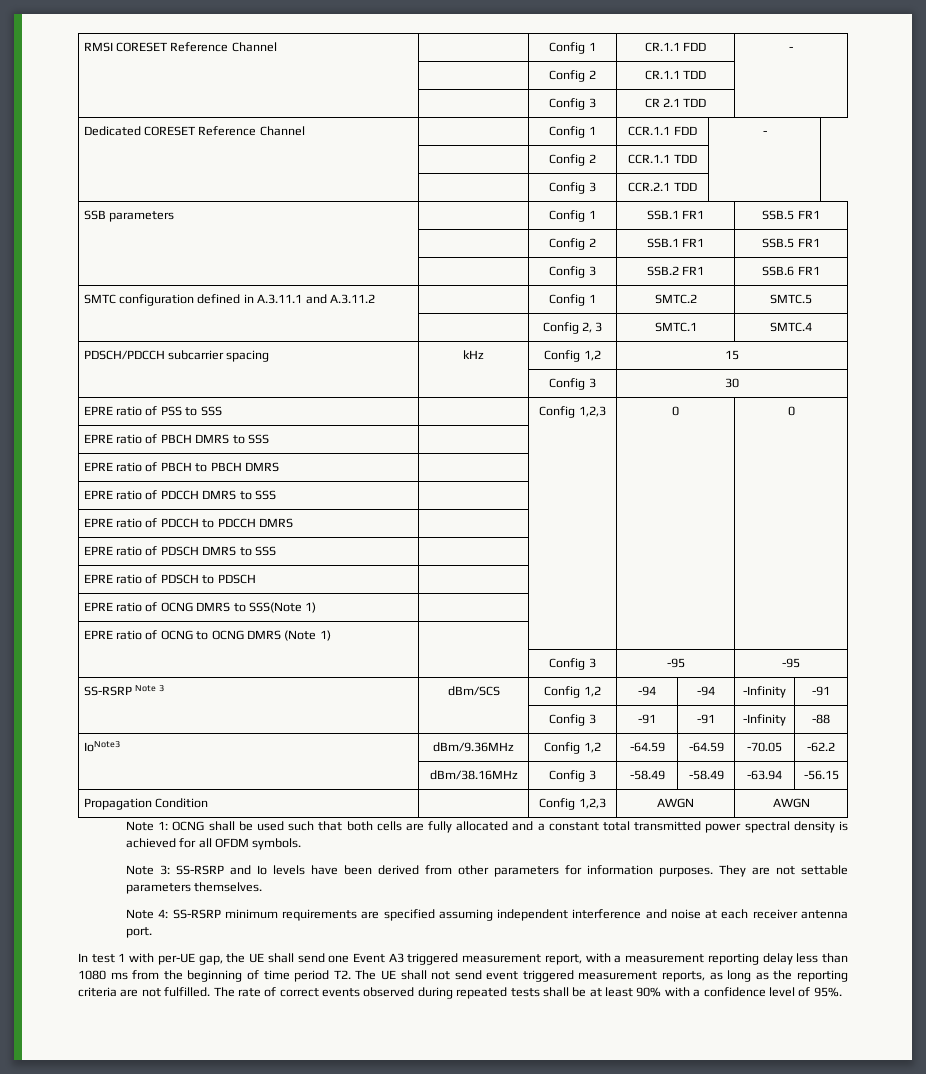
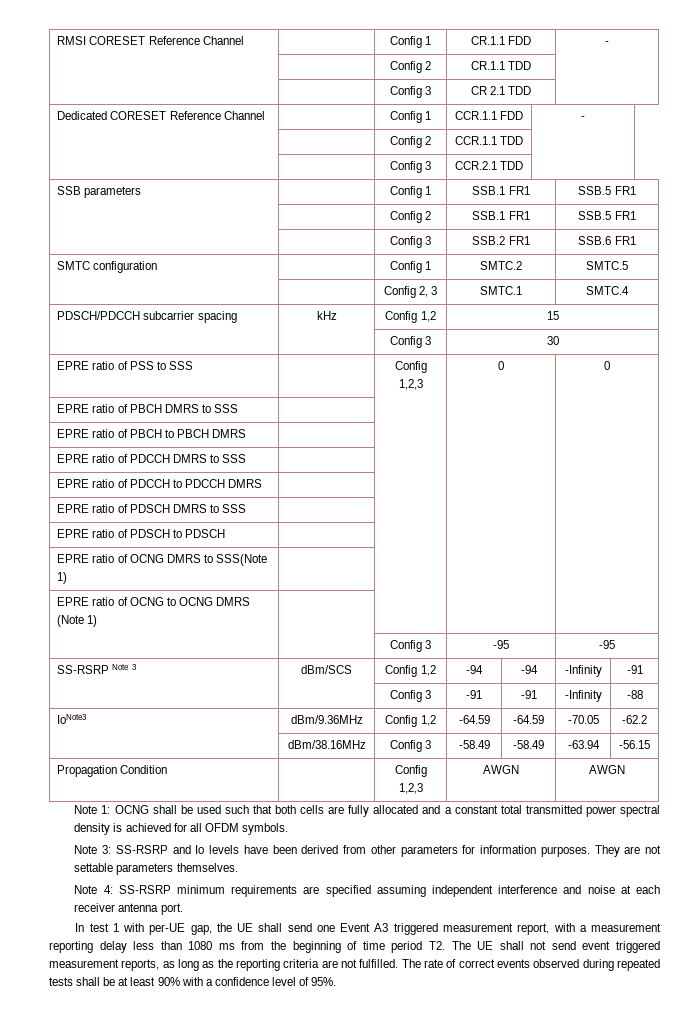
[197,294,375,304] defined in A.3.11.1 and A.3.11.2 -> (158, 267) none

